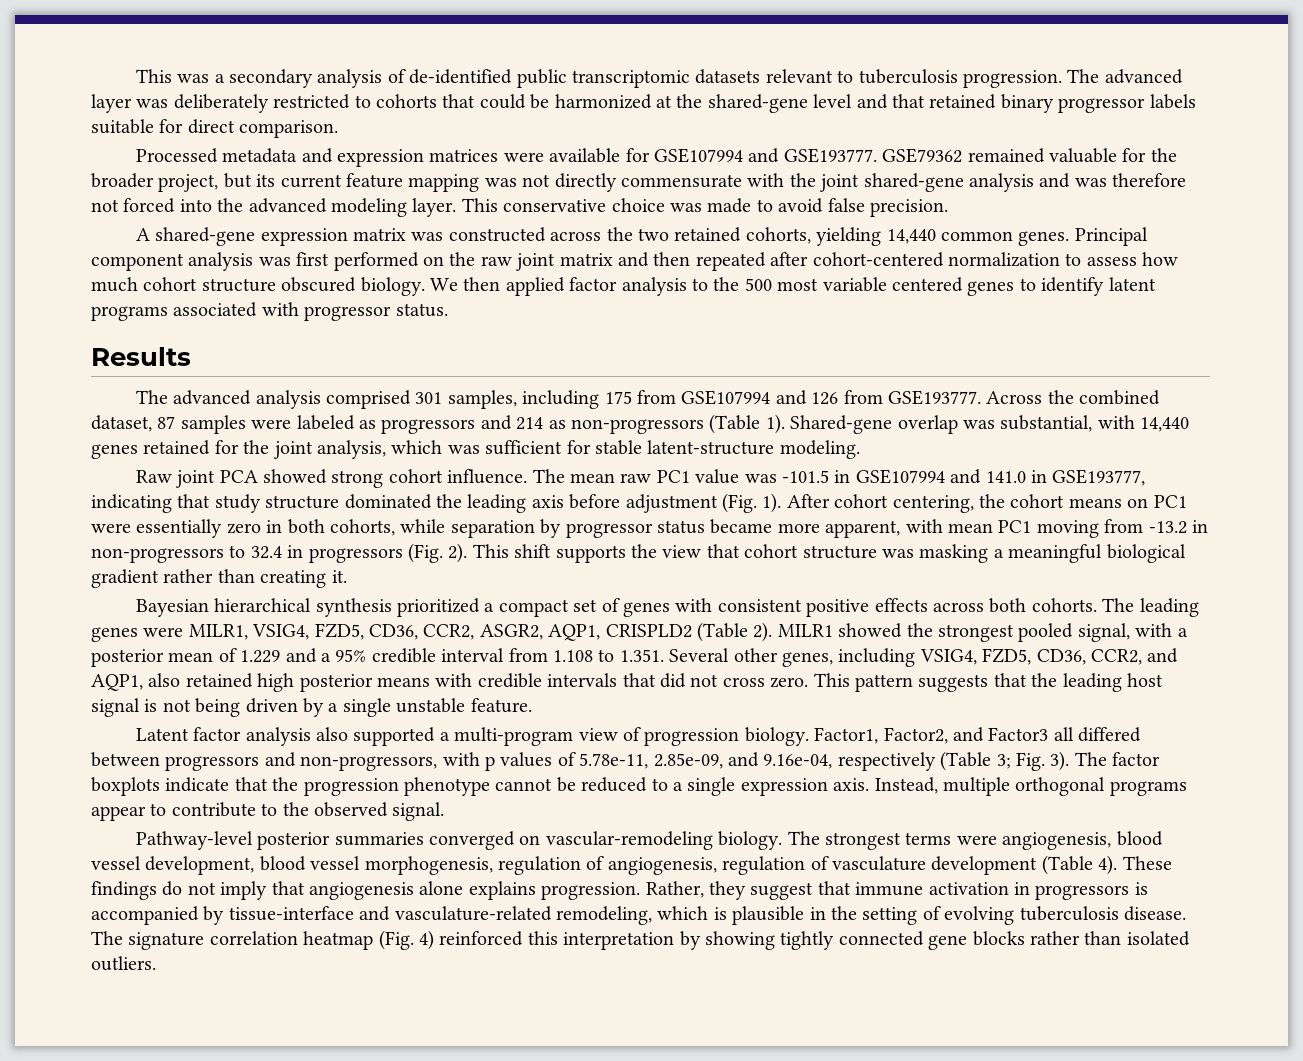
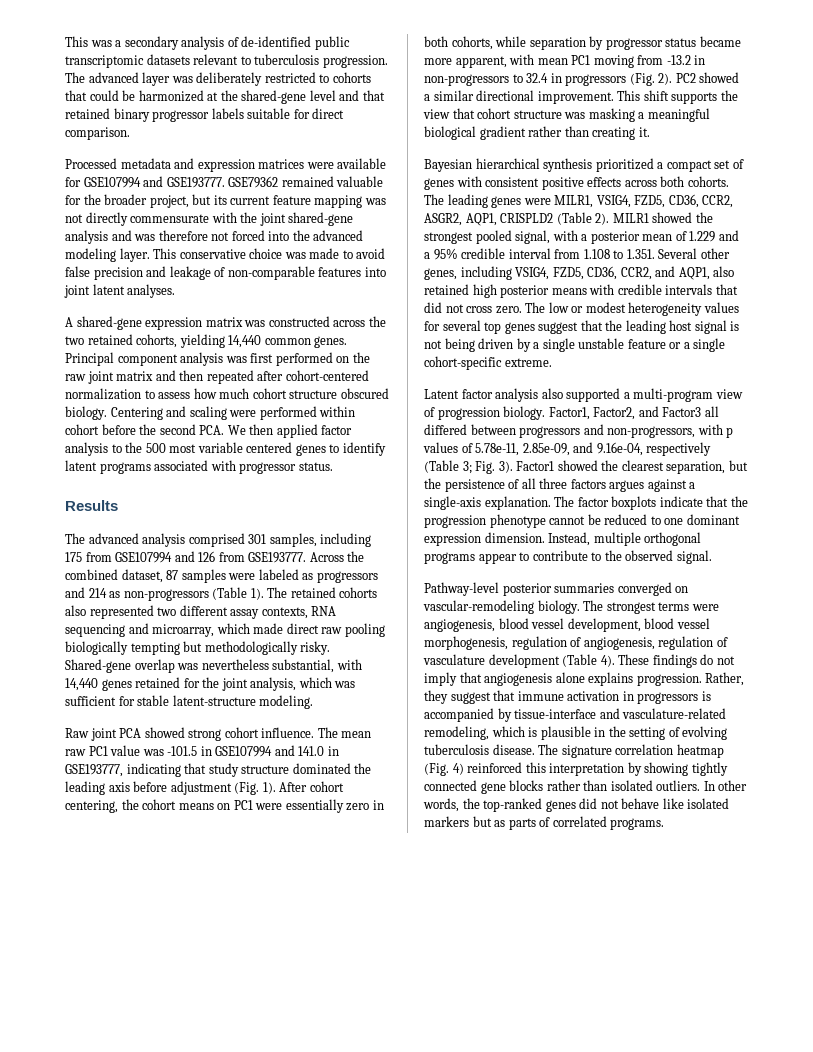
[869,199,948,217] precision. -> [93,266,386,280] [64,284,176,298] precision and leakage of non-comparable features into joint latent analyses.
(425, 286) none -> [110,406,356,420] [65,424,225,435] Centering and scaling were performed within cohort before the second PCA.
(785, 424) none -> [267,587,378,598] [65,605,337,619] [65,623,385,637] [65,641,331,655] The retained cohorts also represented two different assay contexts, RNA sequencing and microarray, which made direct raw pooling biologically tempting but methodologically risky.
(995, 424) none -> [201,659,269,670] nevertheless
(468, 553) none -> [675,72,740,83] [424,90,614,104] PC2 showed a similar directional improvement.
[813,673,989,692] This pattern suggests -> [525,302,739,316] [424,320,579,334] The low or modest heterogeneity values for several top genes suggest
[470,698,532,713] feature. -> [627,338,726,352] [424,356,552,370] feature or a single cohort-specific extreme.
(1070, 761) none -> [516,460,748,474] [424,478,696,492] [424,496,551,510] Factor1 showed the clearest separation, but the persistence of all three factors argues against a single-axis explanation.
[672,777,870,796] a single expression axis. -> [664,514,740,525] [424,532,545,546] one dominant expression dimension.
(156, 963) none -> [703,780,748,791] [423,798,730,812] [424,816,665,830] In other words, the top-ranked genes did not behave like isolated markers but as parts of correlated programs.

